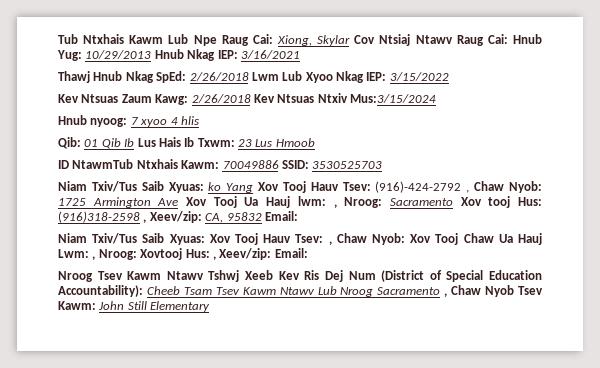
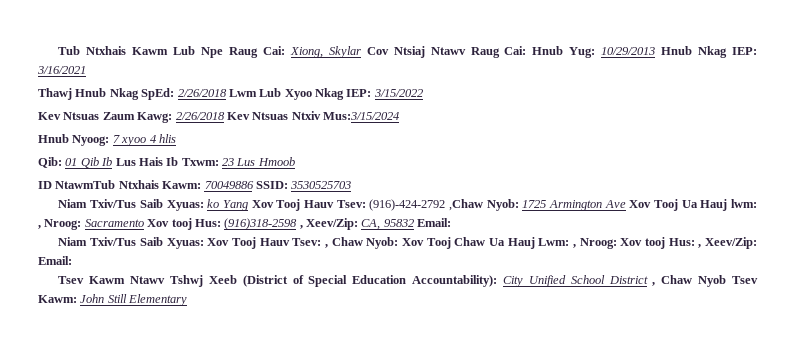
[90,118,128,127] nyoog: -> [72,135,110,146] Nyoog:
[466,181,505,193] , Chaw -> [448,199,483,211] ,Chaw
[149,211,202,223] Xeev/zip: -> [306,218,358,230] Xeev/Zip:
[140,248,183,260] Xovtooj -> [620,237,665,249] Xov tooj
[219,248,308,260] [58,271,93,282] Xeev/zip: Email: // Nroog -> [704,237,757,249] [38,256,72,265] Xeev/Zip: Email: //
[278,270,376,282] Kev Ris Dej Num -> (237, 279) none
[146,286,441,297] Cheeb Tsam Tsev Kawm Ntawv Lub Nroog Sacramento -> [503,275,648,287] City Unified School District

